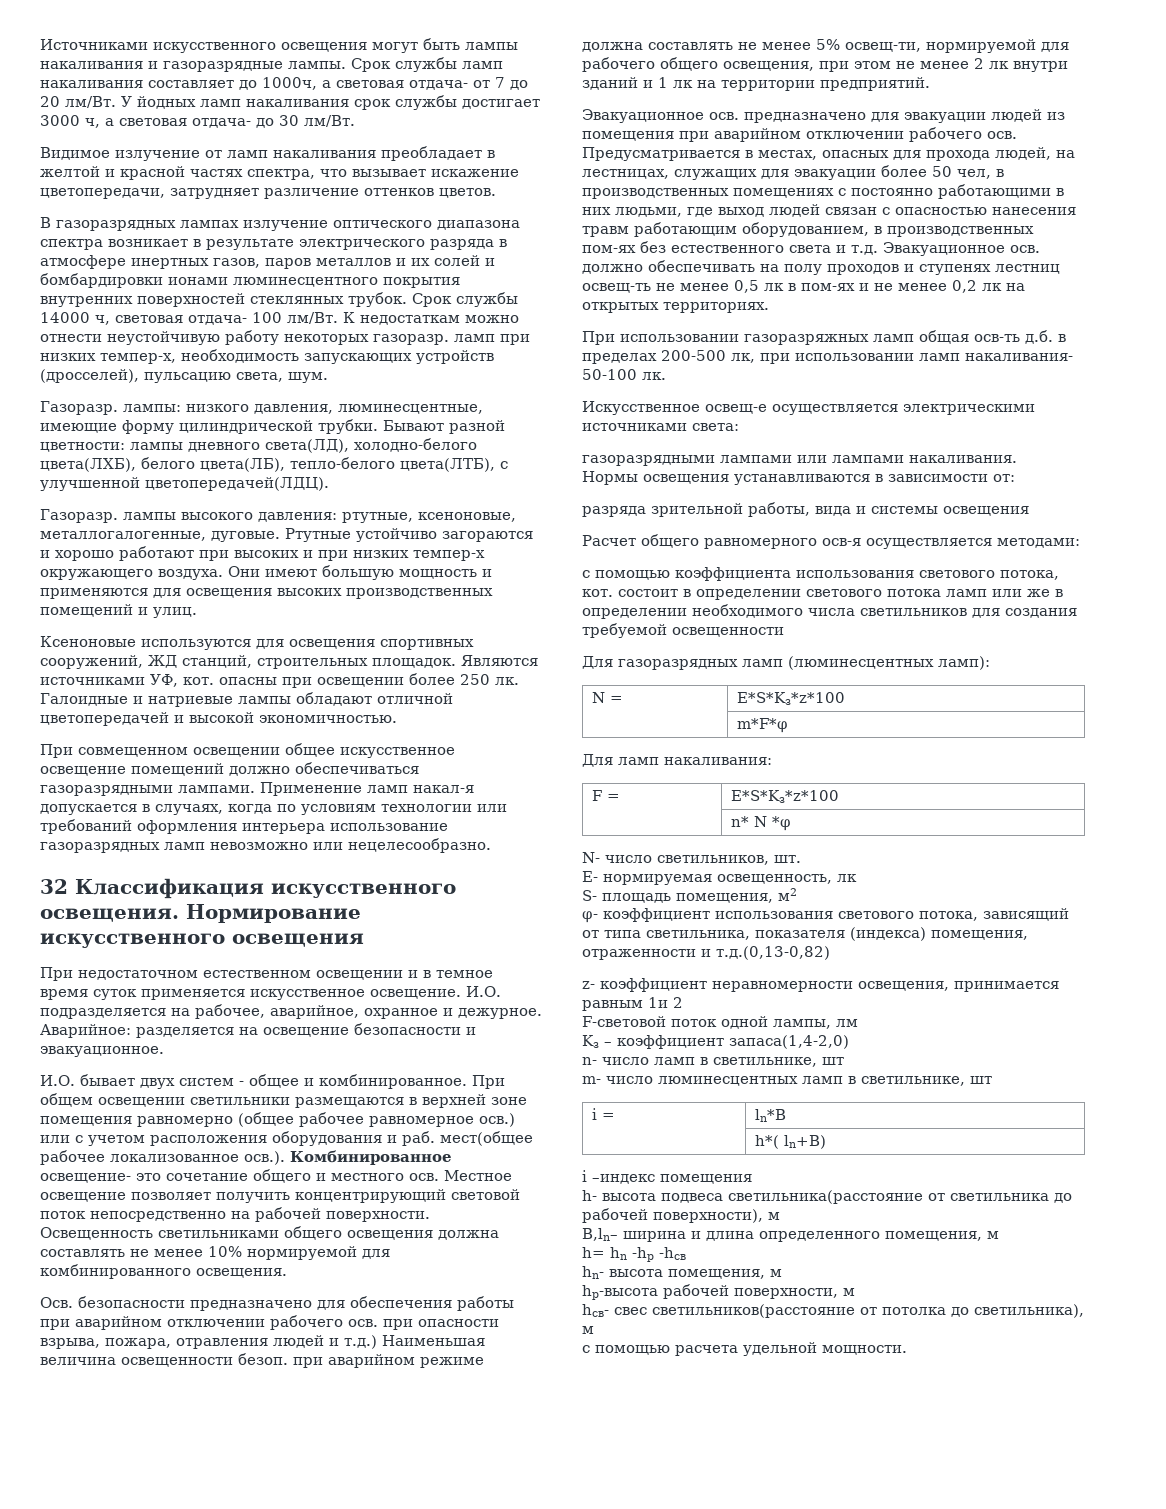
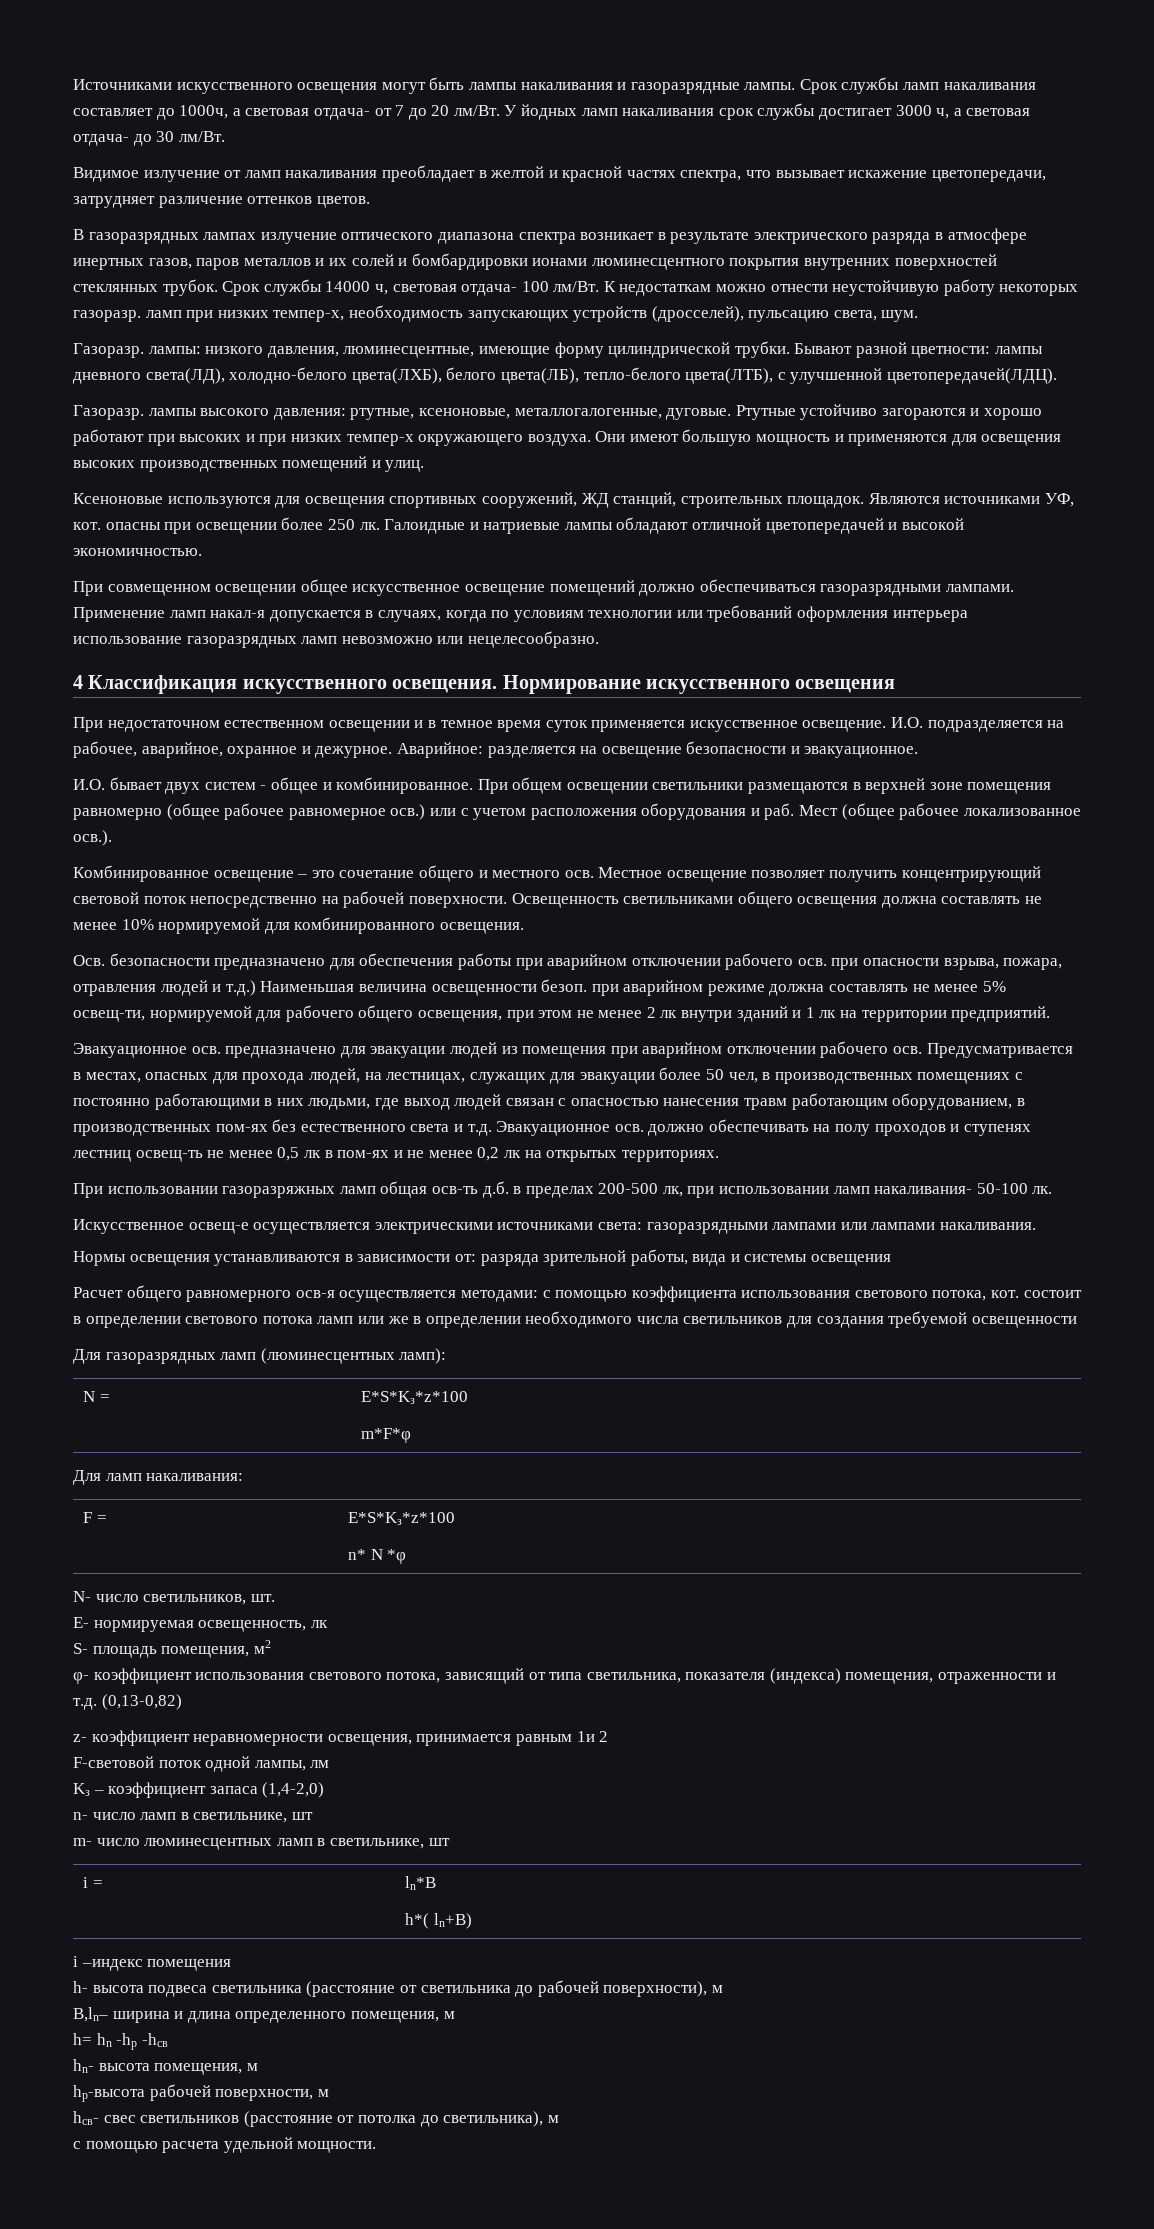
[40,879,68,894] 32 -> [73,675,83,689] 4
[440,1131,533,1146] мест(общее -> [799,803,895,820] Мест (общее
[290,1150,452,1165] [40,1173,131,1183] Комбинированное освещение- -> [73,865,308,882] // Комбинированное освещение –
(739, 427) // -> (642, 1226) none
(1015, 478) // -> (476, 1258) none
(1080, 543) // -> (538, 1296) none
[716,946,830,960] т.д.(0,13-0,82) -> [73,1694,182,1710] т.д. (0,13-0,82)
[729,1035,849,1049] запаса(1,4-2,0) -> [209,1782,325,1798] запаса (1,4-2,0)
[728,1190,923,1204] светильника(расстояние -> [211,1981,396,1997] светильника (расстояние
[652,1304,855,1318] светильников(расстояние -> [140,2111,333,2127] светильников (расстояние

